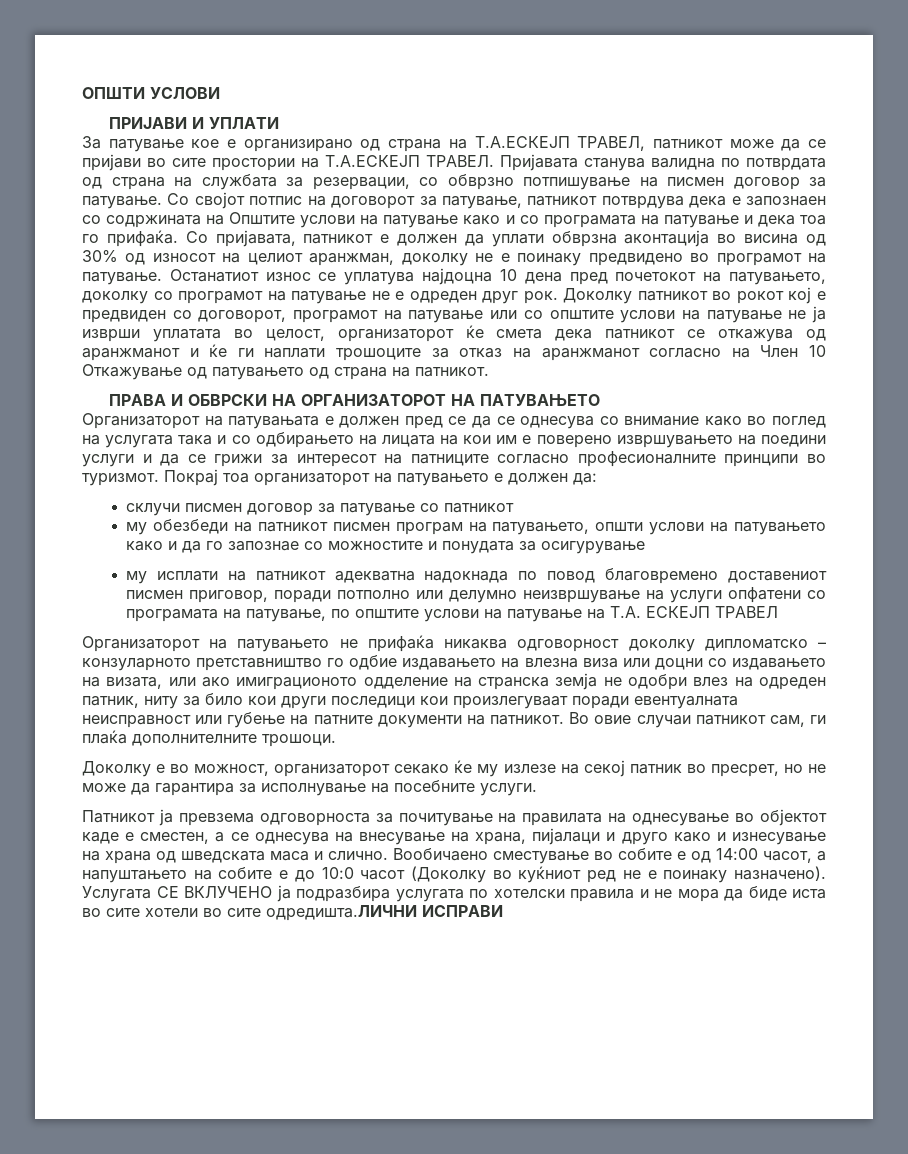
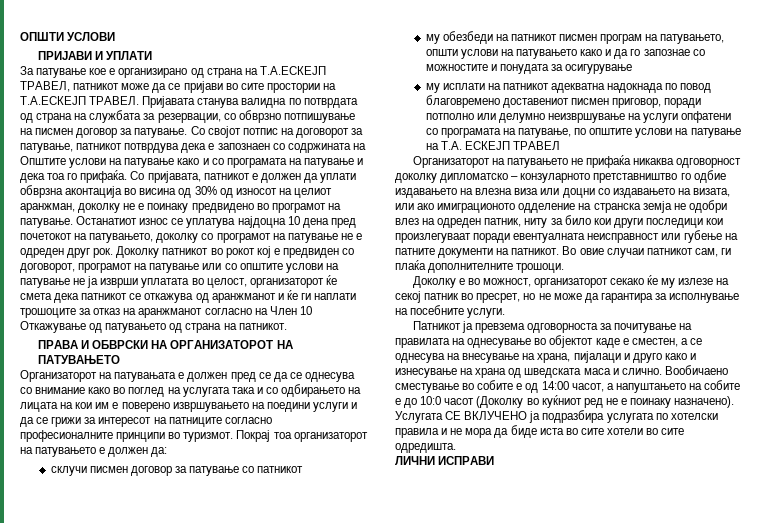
[266,905,417,921] одредишта.ЛИЧНИ -> [395,443,456,453] [395,456,435,465] одредишта. // ЛИЧНИ

